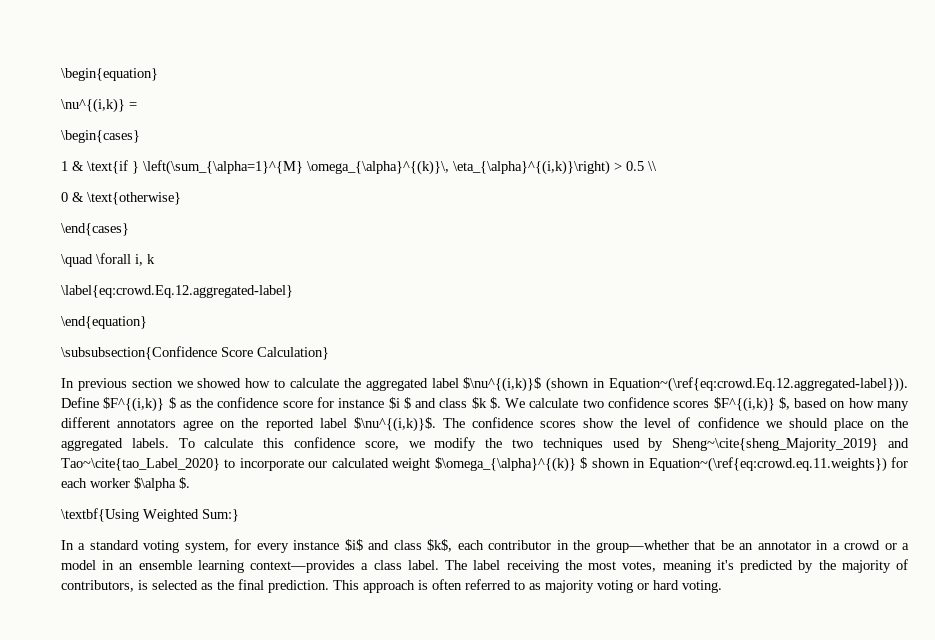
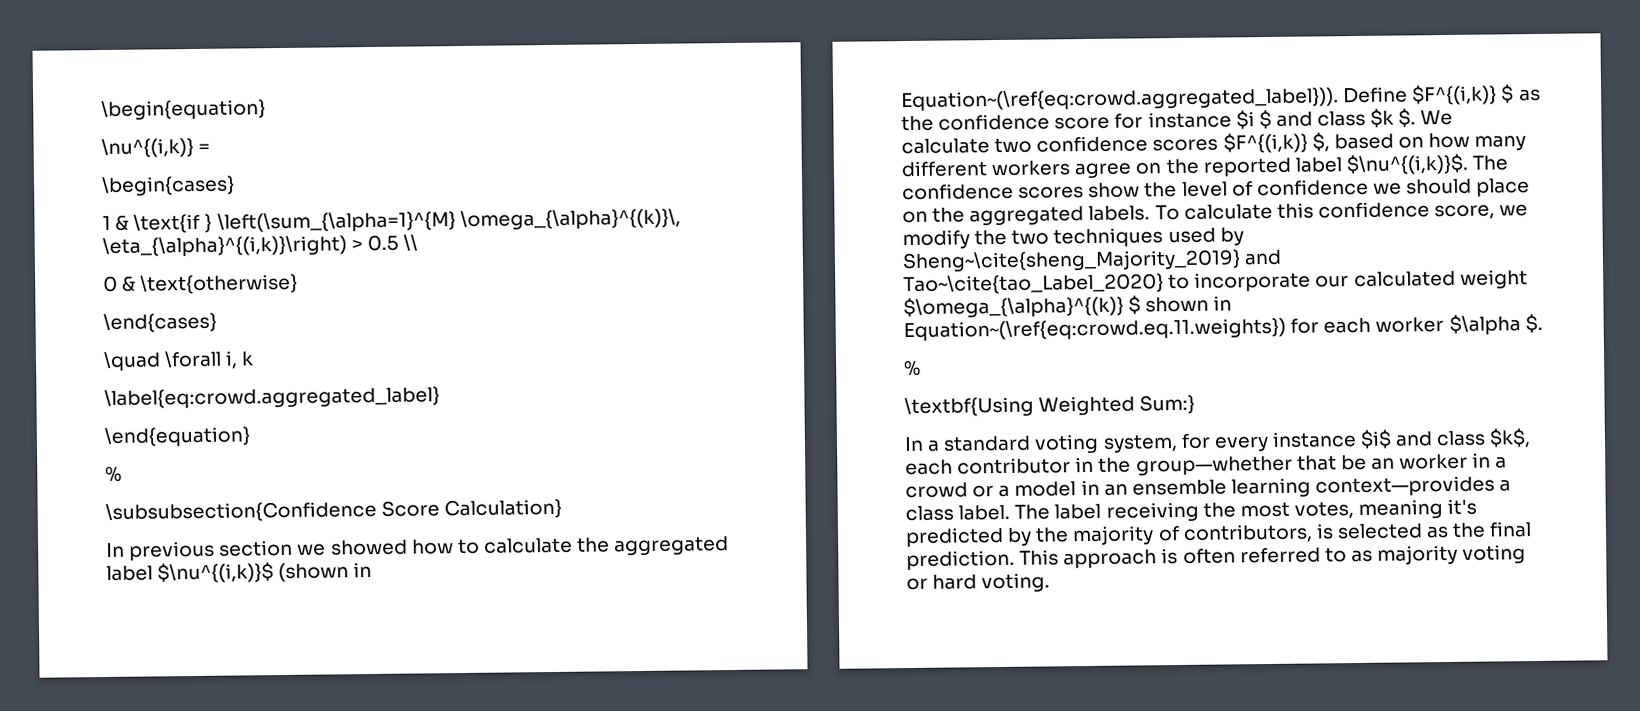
[61,285,293,298] \label{eq:crowd.Eq.12.aggregated-label} -> [104,386,440,409] \label{eq:crowd.aggregated_label}
(147, 322) none -> [105,465,122,482] // %
[609,377,908,392] Equation~(\ref{eq:crowd.Eq.12.aggregated-label})). -> [901,87,1339,112] Equation~(\ref{eq:crowd.aggregated_label})).
[117,419,177,428] annotators -> [991,160,1072,177] workers
(190, 483) none -> [904,359,921,377] // %
[757,541,811,550] annotator -> [1399,453,1469,470] worker

